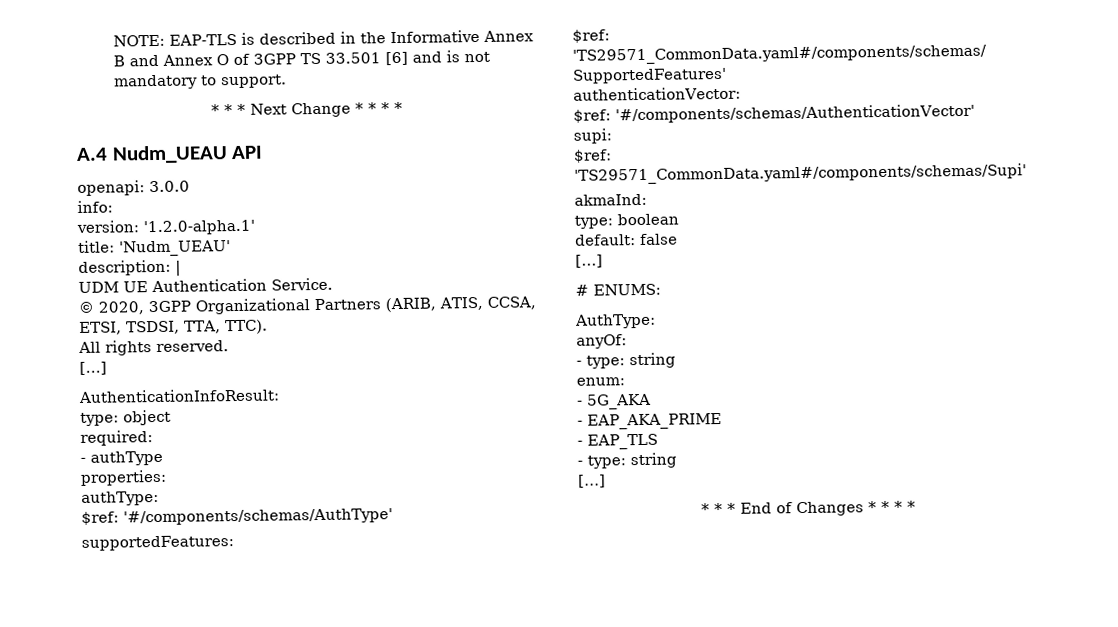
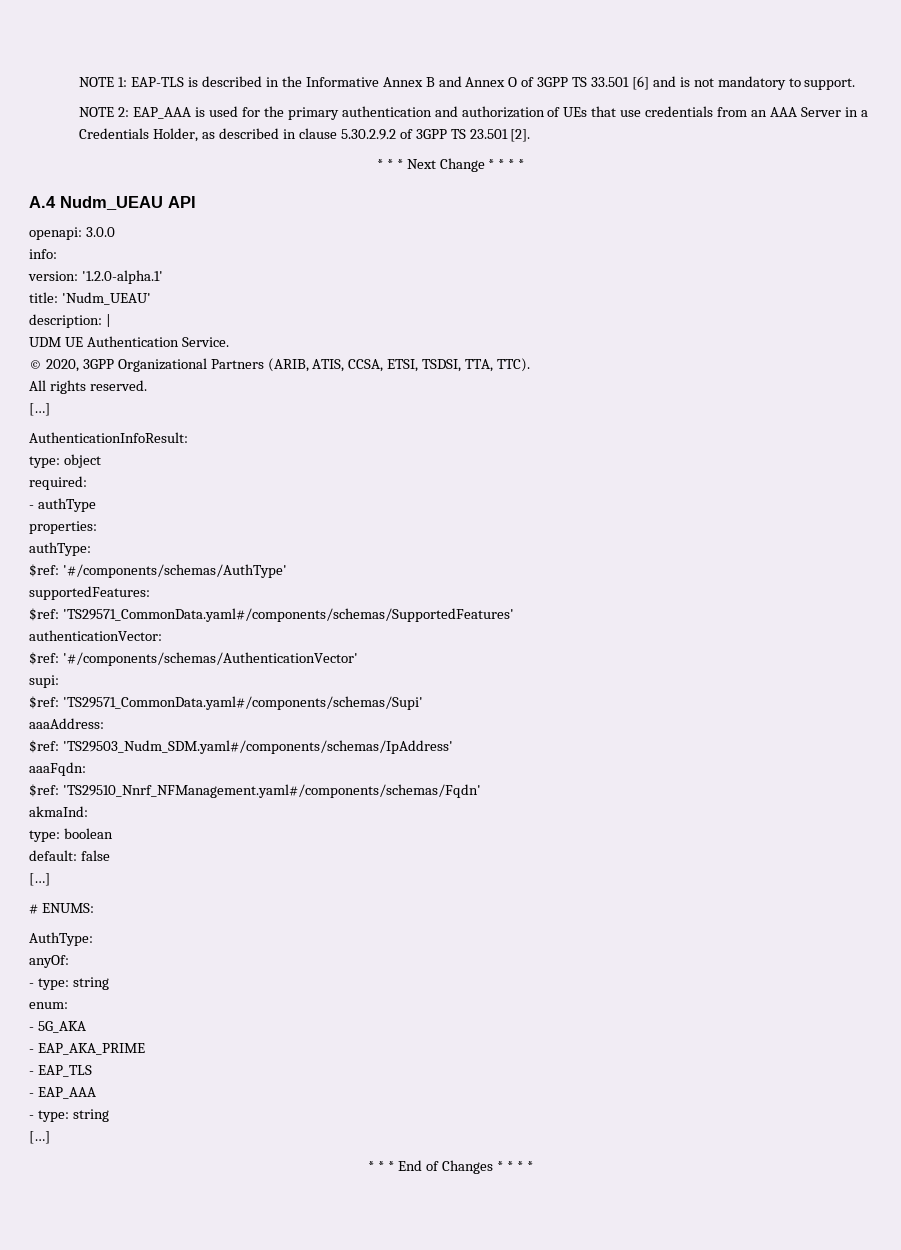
[113,34,166,47] NOTE: -> [79,77,128,87] NOTE 1:
(288, 81) none -> [79,106,868,120] [79,128,531,142] // NOTE 2: EAP_AAA is used for the primary authentication and authorization of UEs that use credentials from an AAA Server in a Credentials Holder, as described in clause 5.30.2.9.2 of 3GPP TS 23.501 [2].
(1027, 174) none -> [29,718,104,729] [29,740,453,754] [29,762,86,776] [29,784,481,798] // aaaAddress: // $ref: 'TS29503_Nudm_SDM.yaml#/components/schemas/IpAddress' // aaaFqdn: // $ref: 'TS29510_Nnrf_NFManagement.yaml#/components/schemas/Fqdn'
(658, 441) none -> [29,1087,96,1099] // - EAP_AAA

